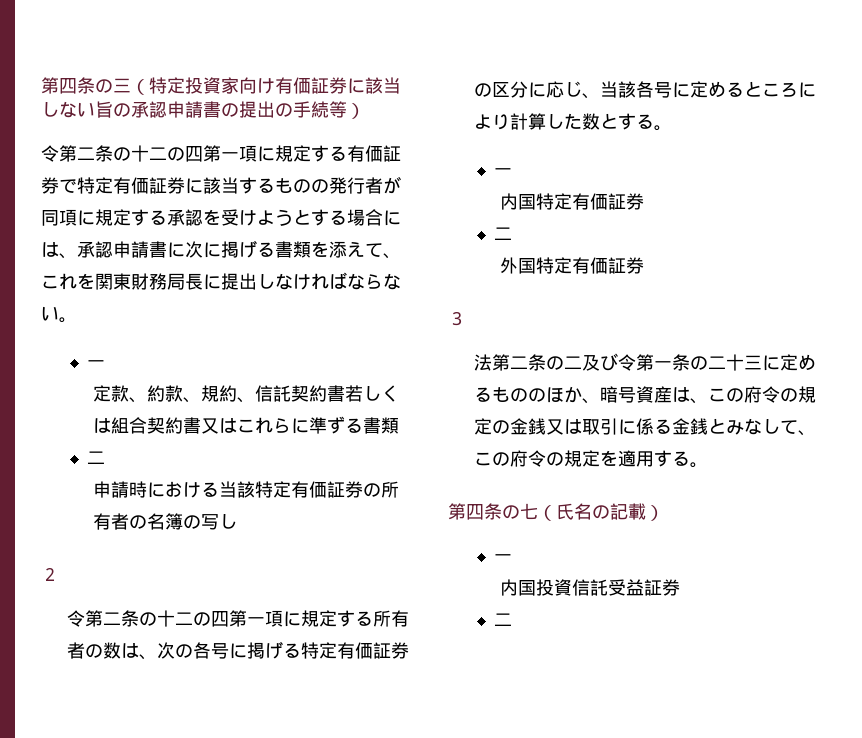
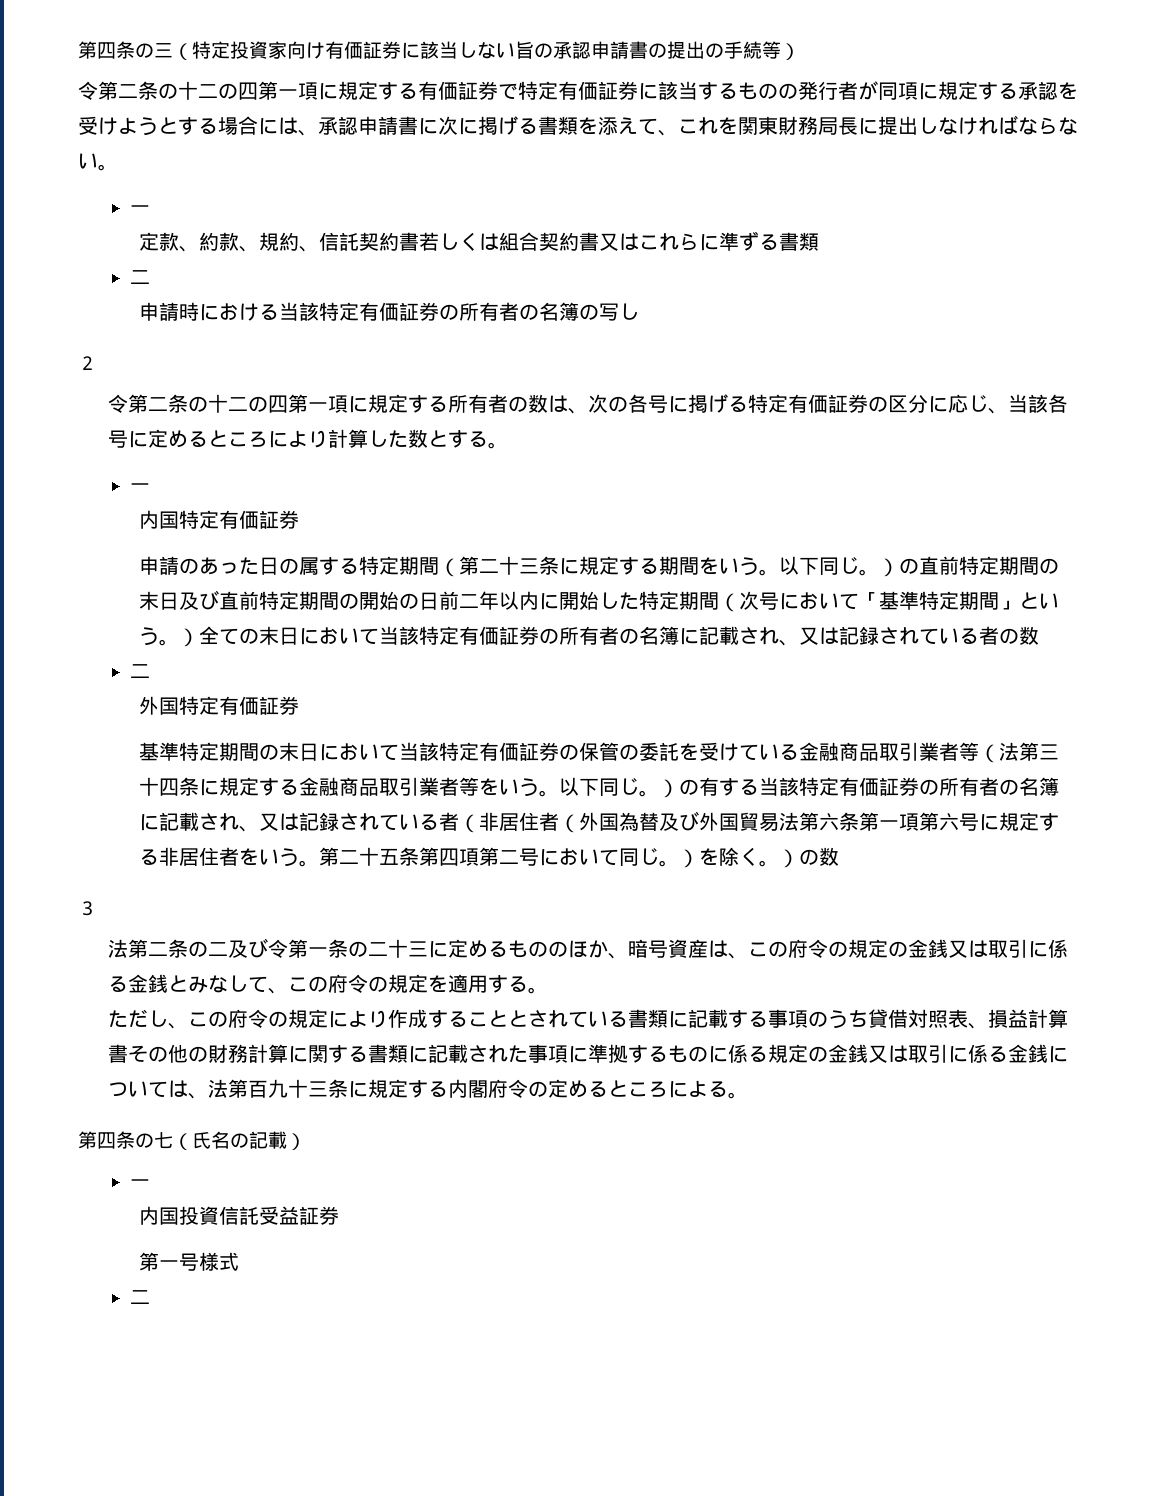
(644, 201) none -> [138,556,1059,577] [138,590,1059,612] [138,626,1039,647] // 申請のあった日の属する特定期間（第二十三条に規定する期間をいう。以下同じ。）の直前特定期間の末日及び直前特定期間の開始の日前二年以内に開始した特定期間（次号において「基準特定期間」という。）全ての末日において当該特定有価証券の所有者の名簿に記載され、又は記録されている者の数
(644, 265) none -> [138,742,1059,763] [138,777,1059,798] [138,811,1059,833] [138,847,839,868] // 基準特定期間の末日において当該特定有価証券の保管の委託を受けている金融商品取引業者等（法第三十四条に規定する金融商品取引業者等をいう。以下同じ。）の有する当該特定有価証券の所有者の名簿に記載され、又は記録されている者（非居住者（外国為替及び外国貿易法第六条第一項第六号に規定する非居住者をいう。第二十五条第四項第二号において同じ。）を除く。）の数
(708, 465) none -> [108,1009,1069,1029] [108,1044,1069,1063] [108,1079,749,1099] // ただし、この府令の規定により作成することとされている書類に記載する事項のうち貸借対照表、損益計算書その他の財務計算に関する書類に記載された事項に準拠するものに係る規定の金銭又は取引に係る金銭については、法第百九十三条に規定する内閣府令の定めるところによる。
(680, 587) none -> [138,1252,239,1271] // 第一号様式

